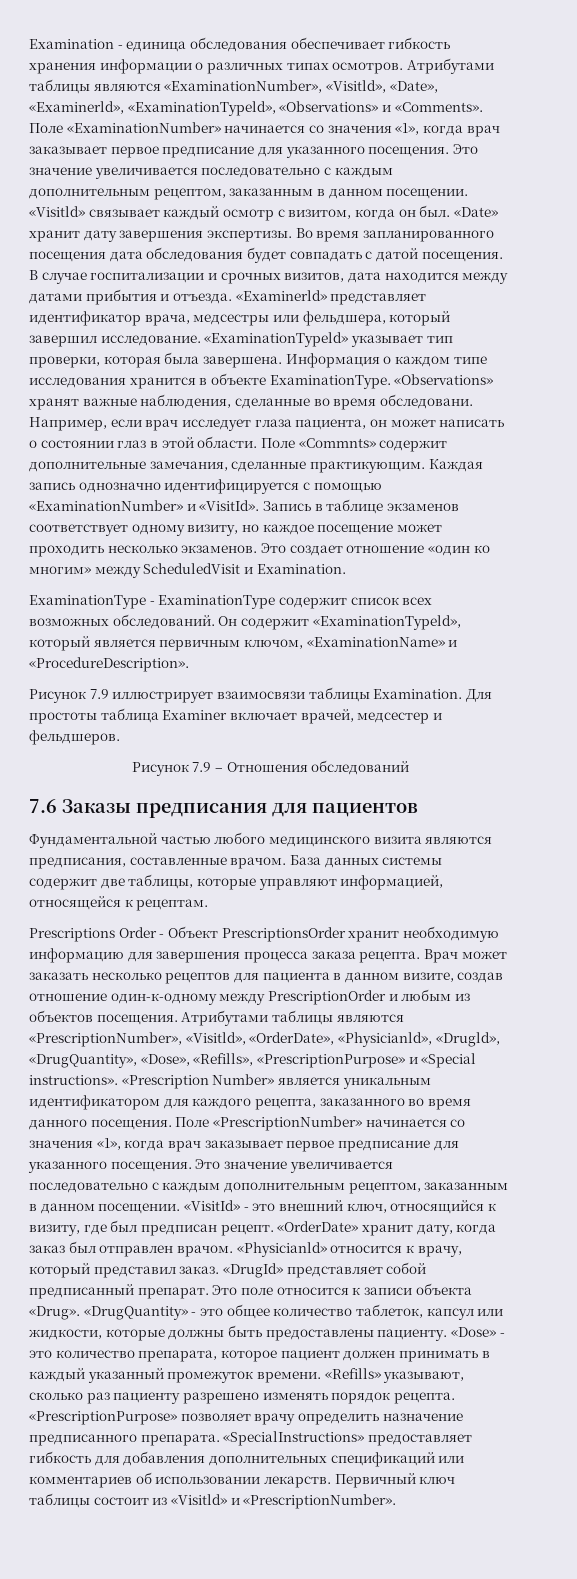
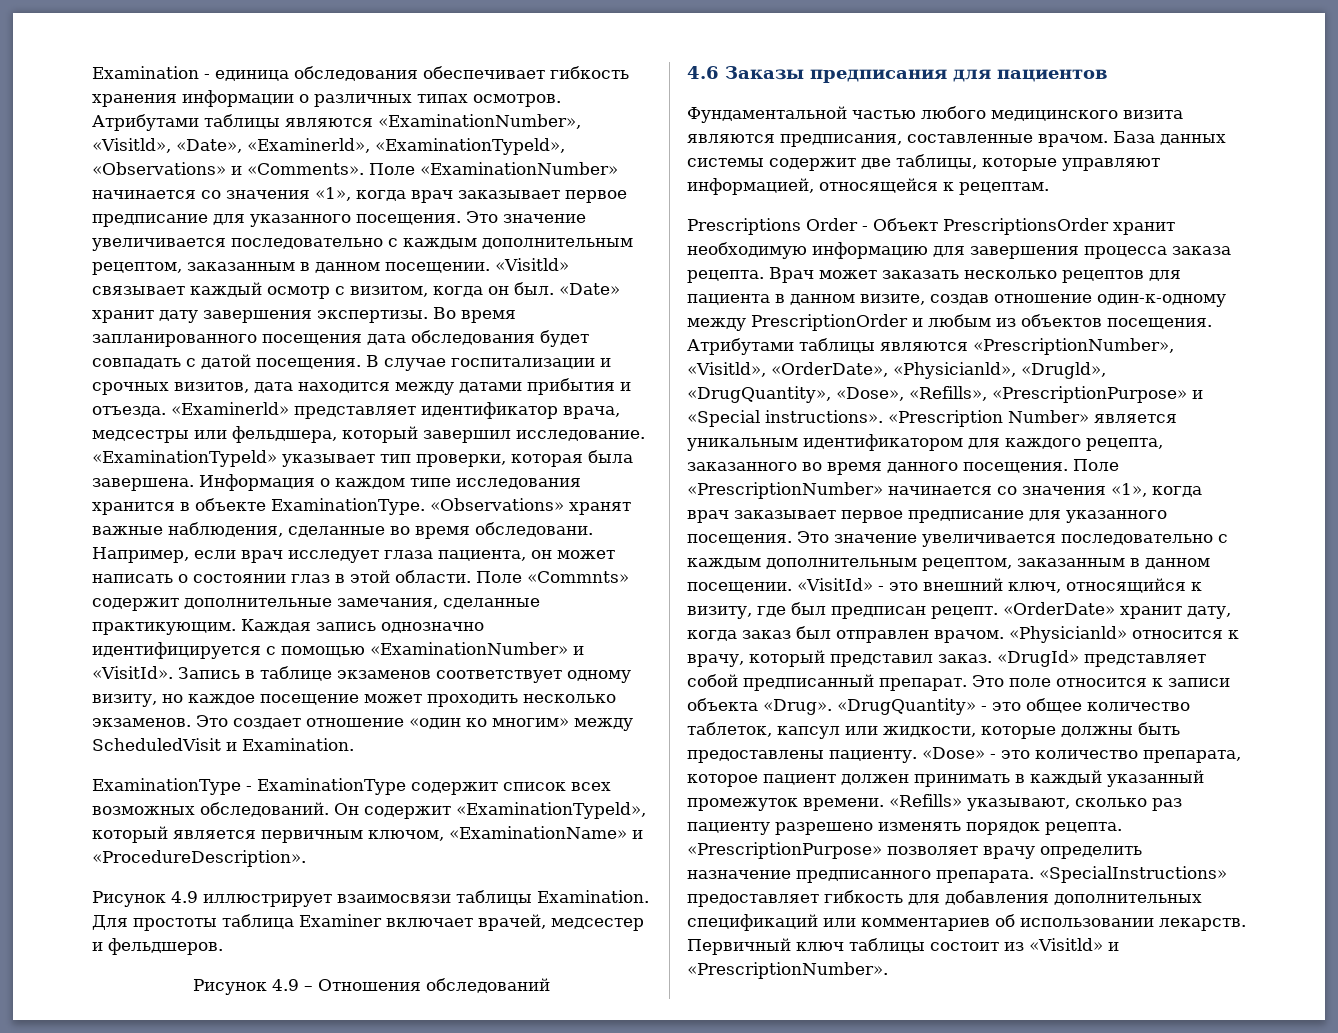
[89,689,109,699] 7.9 -> [171,891,198,903] 4.9
[192,762,212,772] 7.9 -> [272,979,299,991] 4.9
[29,799,57,813] 7.6 -> [687,66,719,79] 4.6

